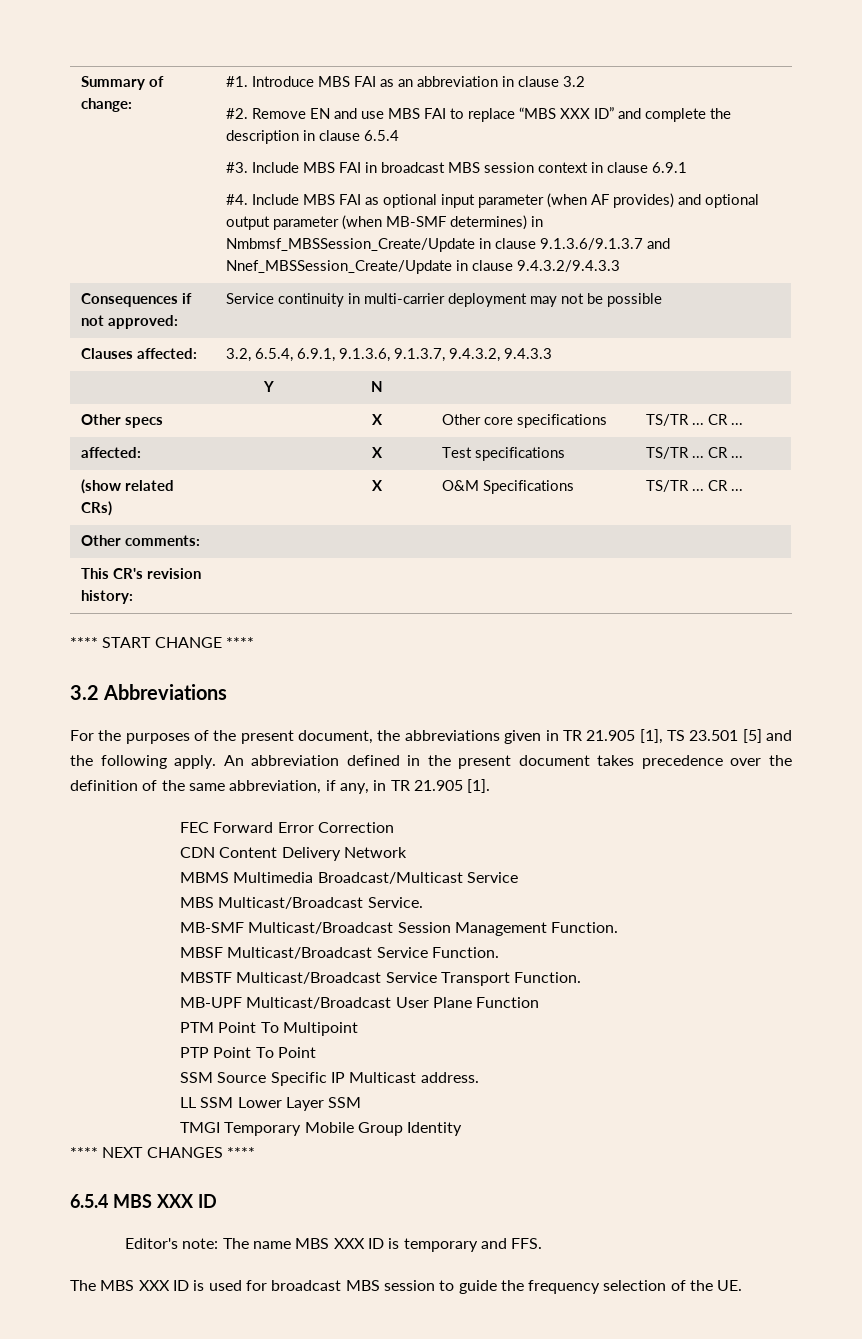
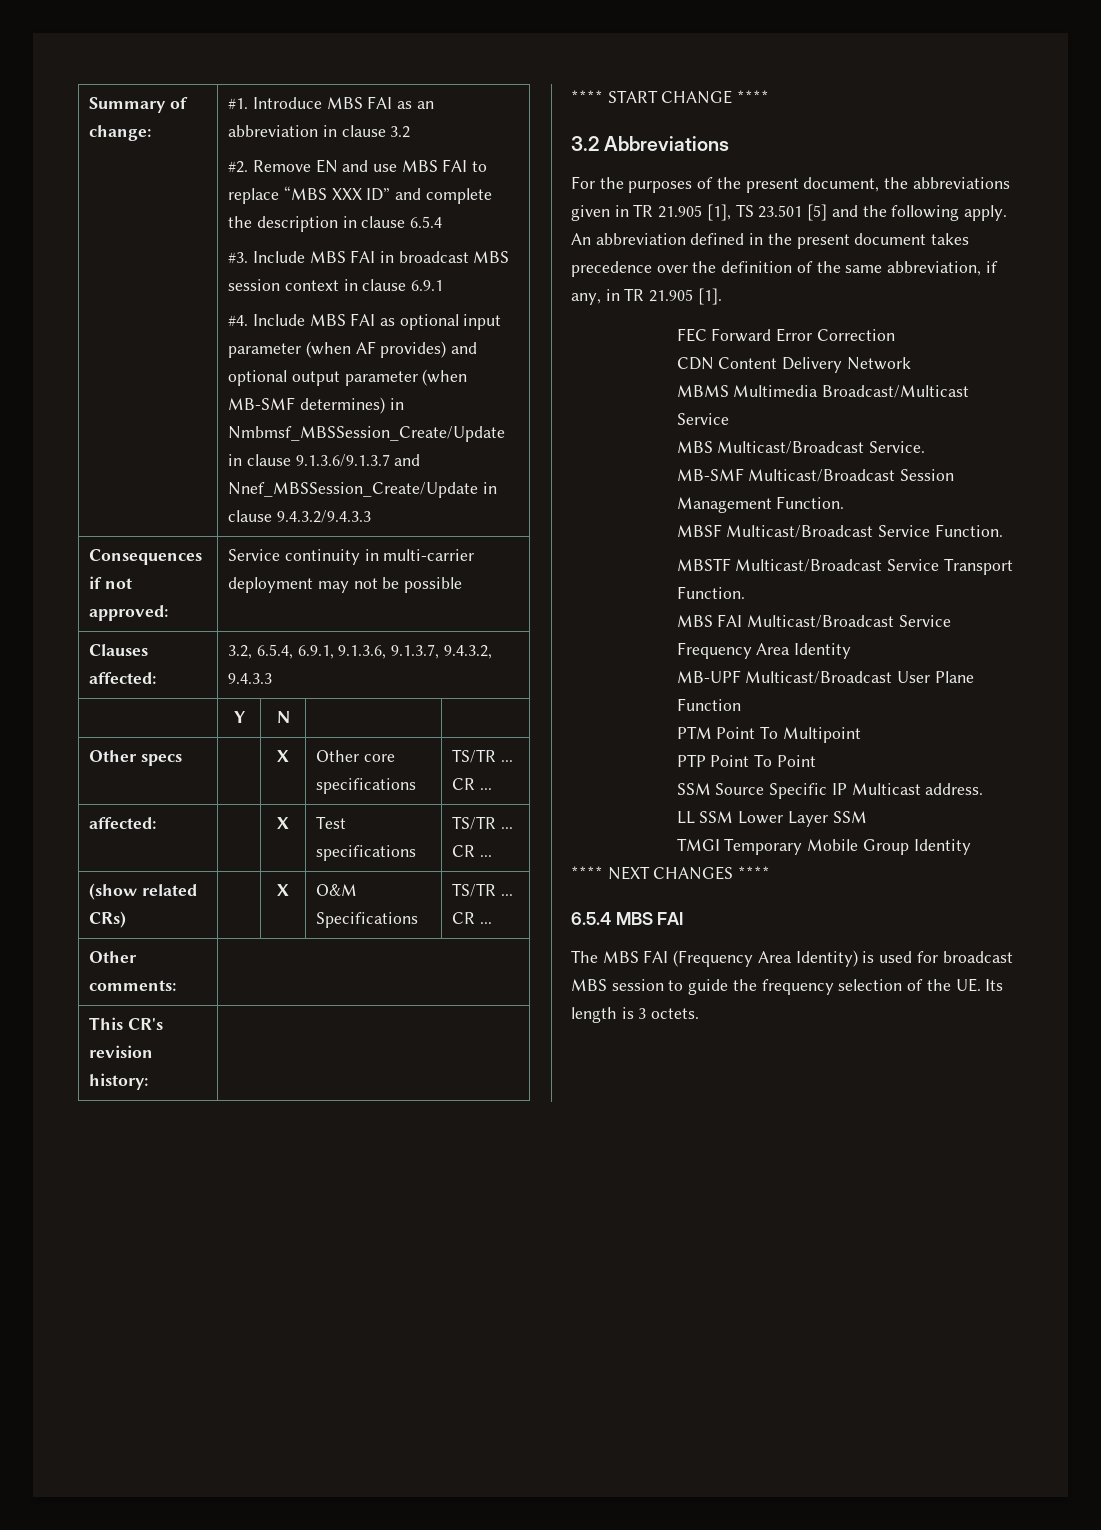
(582, 977) none -> [676,614,951,628] [676,642,852,659] // MBS FAI Multicast/Broadcast Service Frequency Area Identity
[156,1194,217,1208] [124,1238,543,1252] [70,1280,189,1291] XXX ID // Editor's note: The name MBS XXX ID is temporary and FFS. // The MBS XXX ID -> [657,912,684,925] [571,950,858,967] FAI // The MBS FAI (Frequency Area Identity)
(743, 1285) none -> [985,979,1004,991] [571,1007,700,1023] Its length is 3 octets.

